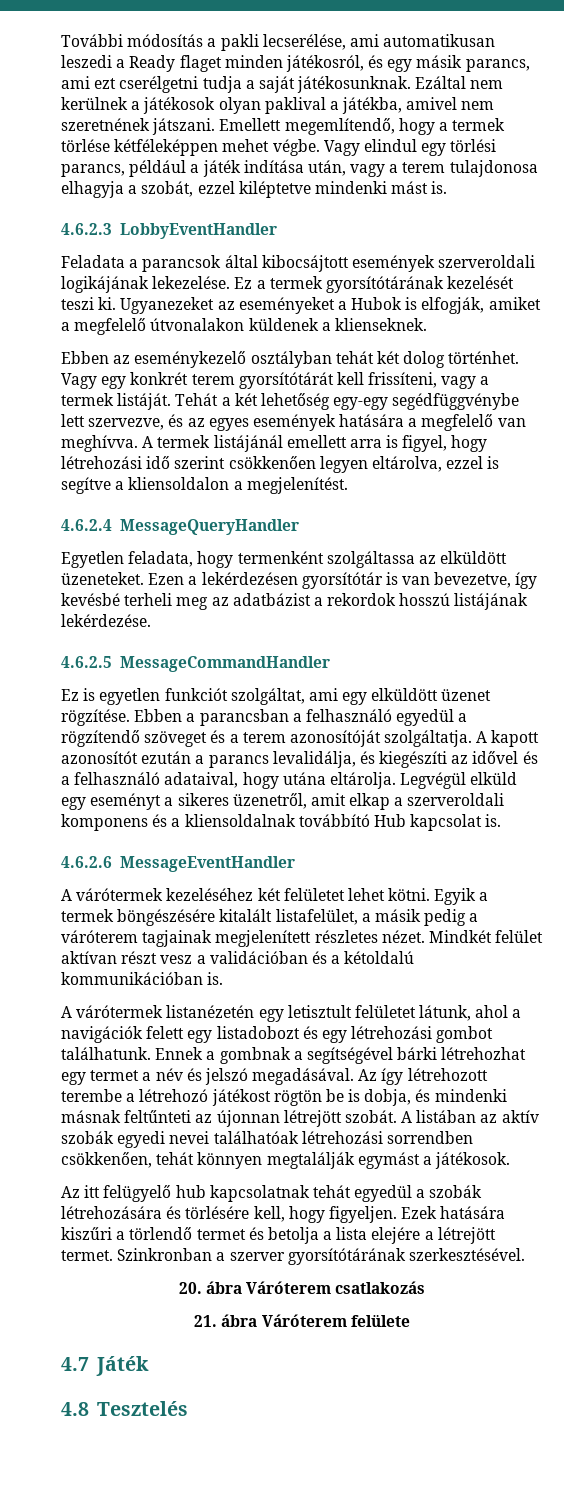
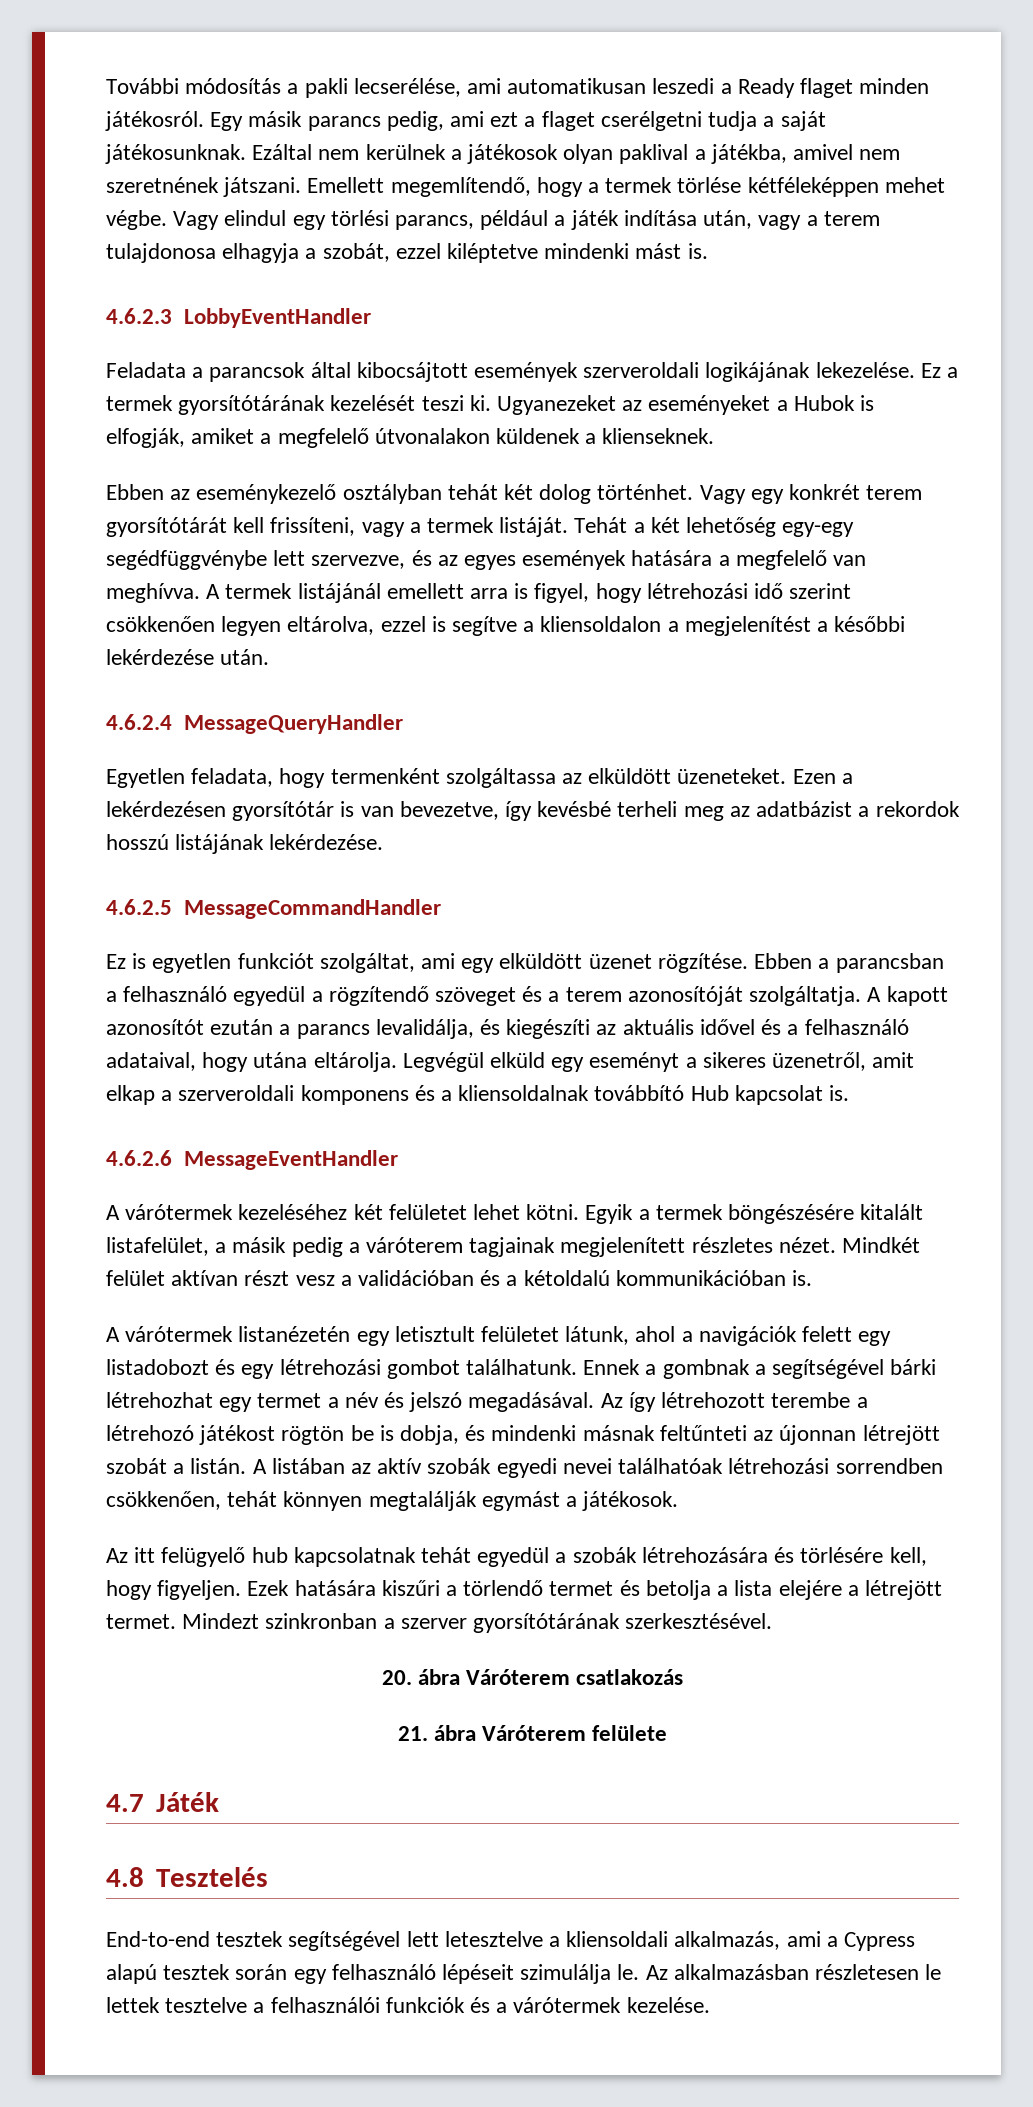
[285,55,530,72] [61,76,117,89] játékosról, és egy másik parancs, ami ezt -> [105,111,595,131] játékosról. Egy másik parancs pedig, ami ezt a flaget
[246,477,348,494] megjelenítést. -> [684,616,906,636] [106,649,270,665] megjelenítést a későbbi lekérdezése után.
(469, 759) none -> [622,1019,694,1035] aktuális
[344,1110,397,1123] szobát. -> [106,1458,247,1474] szobát a listán.
[117,1248,213,1261] Szinkronban -> [182,1613,378,1629] Mindezt szinkronban
(188, 1408) none -> [106,1931,916,1951] [106,1964,942,1984] [106,1997,710,2013] // End-to-end tesztek segítségével lett letesztelve a kliensoldali alkalmazás, ami a Cypress alapú tesztek során egy felhasználó lépéseit szimulálja le. Az alkalmazásban részletesen le lettek tesztelve a felhasználói funkciók és a várótermek kezelése.

